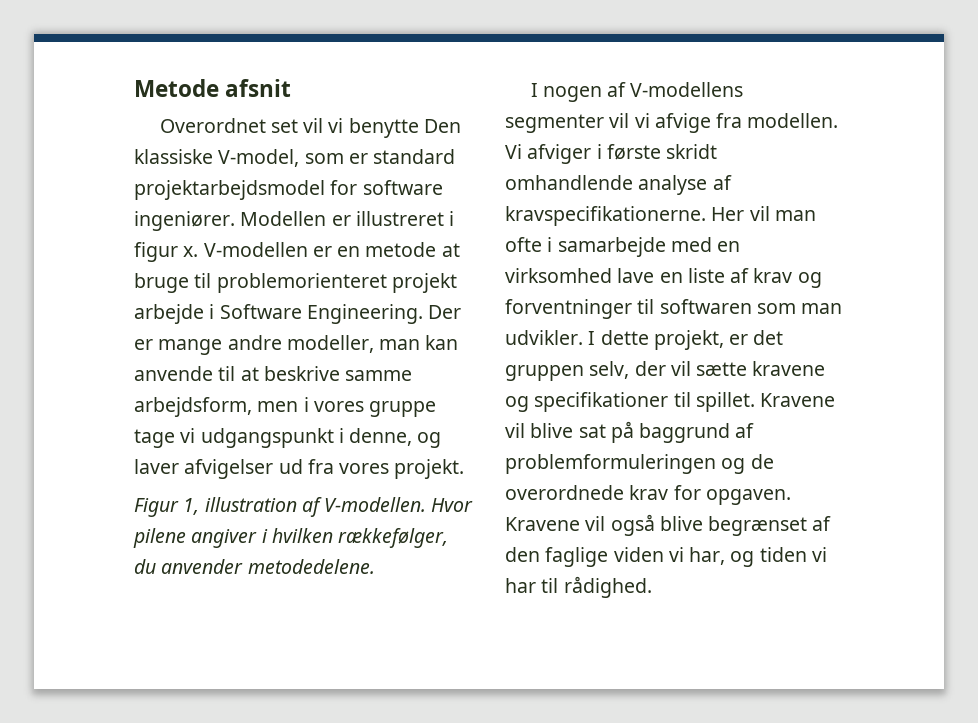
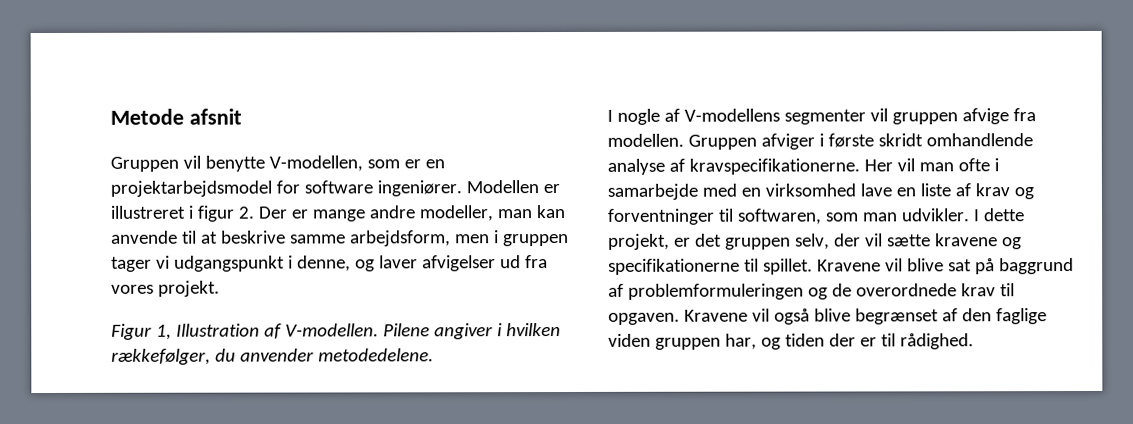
[159,118,461,138] [134,149,300,167] Overordnet set vil vi benytte Den klassiske V-model, -> [110,155,363,172] Gruppen vil benytte V-modellen,
[373,149,456,164] standard -> [424,159,445,169] en
[183,242,460,257] [134,273,457,293] [134,304,423,324] x. V-modellen er en metode at bruge til problemorienteret projekt arbejde i Software Engineering. -> [237,206,255,219] 2.
[313,401,437,417] [134,429,175,448] vores gruppe tage -> [502,233,569,247] [111,256,152,272] gruppen tager
[204,497,297,512] illustration -> [175,323,260,337] Illustration
[431,498,474,512] [133,528,186,548] Hvor pilene -> [382,323,430,337] Pilene
[542,86,602,102] nogen -> [616,108,660,125] nogle
[634,113,650,128] vi -> [891,112,958,125] gruppen
[505,144,522,159] Vi -> [687,134,757,150] Gruppen
[659,299,752,314] softwaren -> [736,208,822,225] softwaren,
[534,392,669,412] specifikationer -> [608,258,740,275] specifikationerne
[673,485,701,500] for -> [999,283,1015,297] til
[668,547,684,562] vi -> [654,337,721,350] gruppen
[811,547,827,562] [505,578,536,593] vi har -> [828,333,877,347] der er

